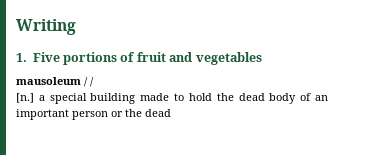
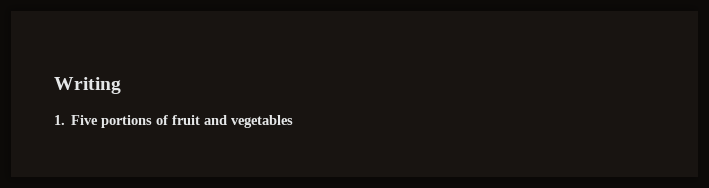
[16,77,94,87] [16,93,328,104] [16,109,171,120] // mausoleum / / // [n.] a special building made to hold the dead body of an important person or the dead -> (294, 121) none

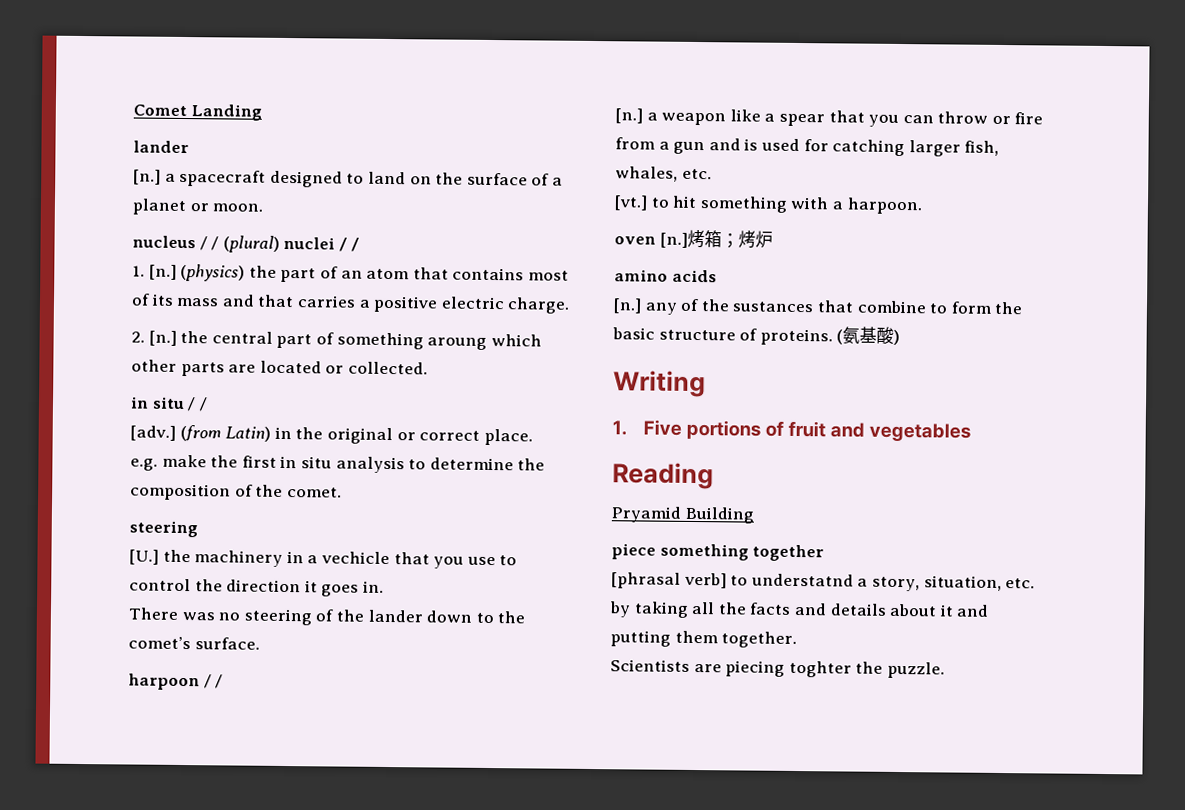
(54, 85) none -> [133,104,262,121] [133,140,189,154] [133,169,563,188] [132,198,264,216] [132,235,359,253] [132,263,569,283] [131,293,571,314] [131,330,542,350] [131,359,428,377] [130,396,208,412] [130,424,533,446] [130,454,546,474] [130,483,342,501] [129,520,198,538] [129,549,518,569] [129,578,384,597] [128,607,526,626] [128,636,260,650] [128,673,224,691] [615,108,1044,127] [615,137,1000,157] [615,166,712,182] [614,195,923,215] [614,229,773,249] [614,269,717,283] [613,298,1024,315] [612,326,901,346] Comet Landing // lander // [n.] a spacecraft designed to land on the surface of a planet or moon. // nucleus / / (plural) nuclei / / // 1. [n.] (physics) the part of an atom that contains most of its mass and that carries a positive electric charge. // 2. [n.] the central part of something aroung which other parts are located or collected. // in situ / / // [adv.] (from Latin) in the original or correct place. // e.g. make the first in situ analysis to determine the composition of the comet. // steering // [U.] the machinery in a vechicle that you use to control the direction it goes in. // There was no steering of the lander down to the comet’s surface. // harpoon / / // [n.] a weapon like a spear that you can throw or fire from a gun and is used for catching larger fish, whales, etc. // [vt.] to hit something with a harpoon. // oven [n.]烤箱；烤炉 // amino acids // [n.] any of the sustances that combine to form the basic structure of proteins. (氨基酸) //
(294, 121) none -> [612,462,714,490] [611,506,755,524] [611,543,825,562] [611,572,1036,592] [609,601,990,618] [610,630,798,649] [610,659,945,679] // Reading // Pryamid Building // piece something together // [phrasal verb] to understatnd a story, situation, etc. by taking all the facts and details about it and putting them together. // Scientists are piecing toghter the puzzle.

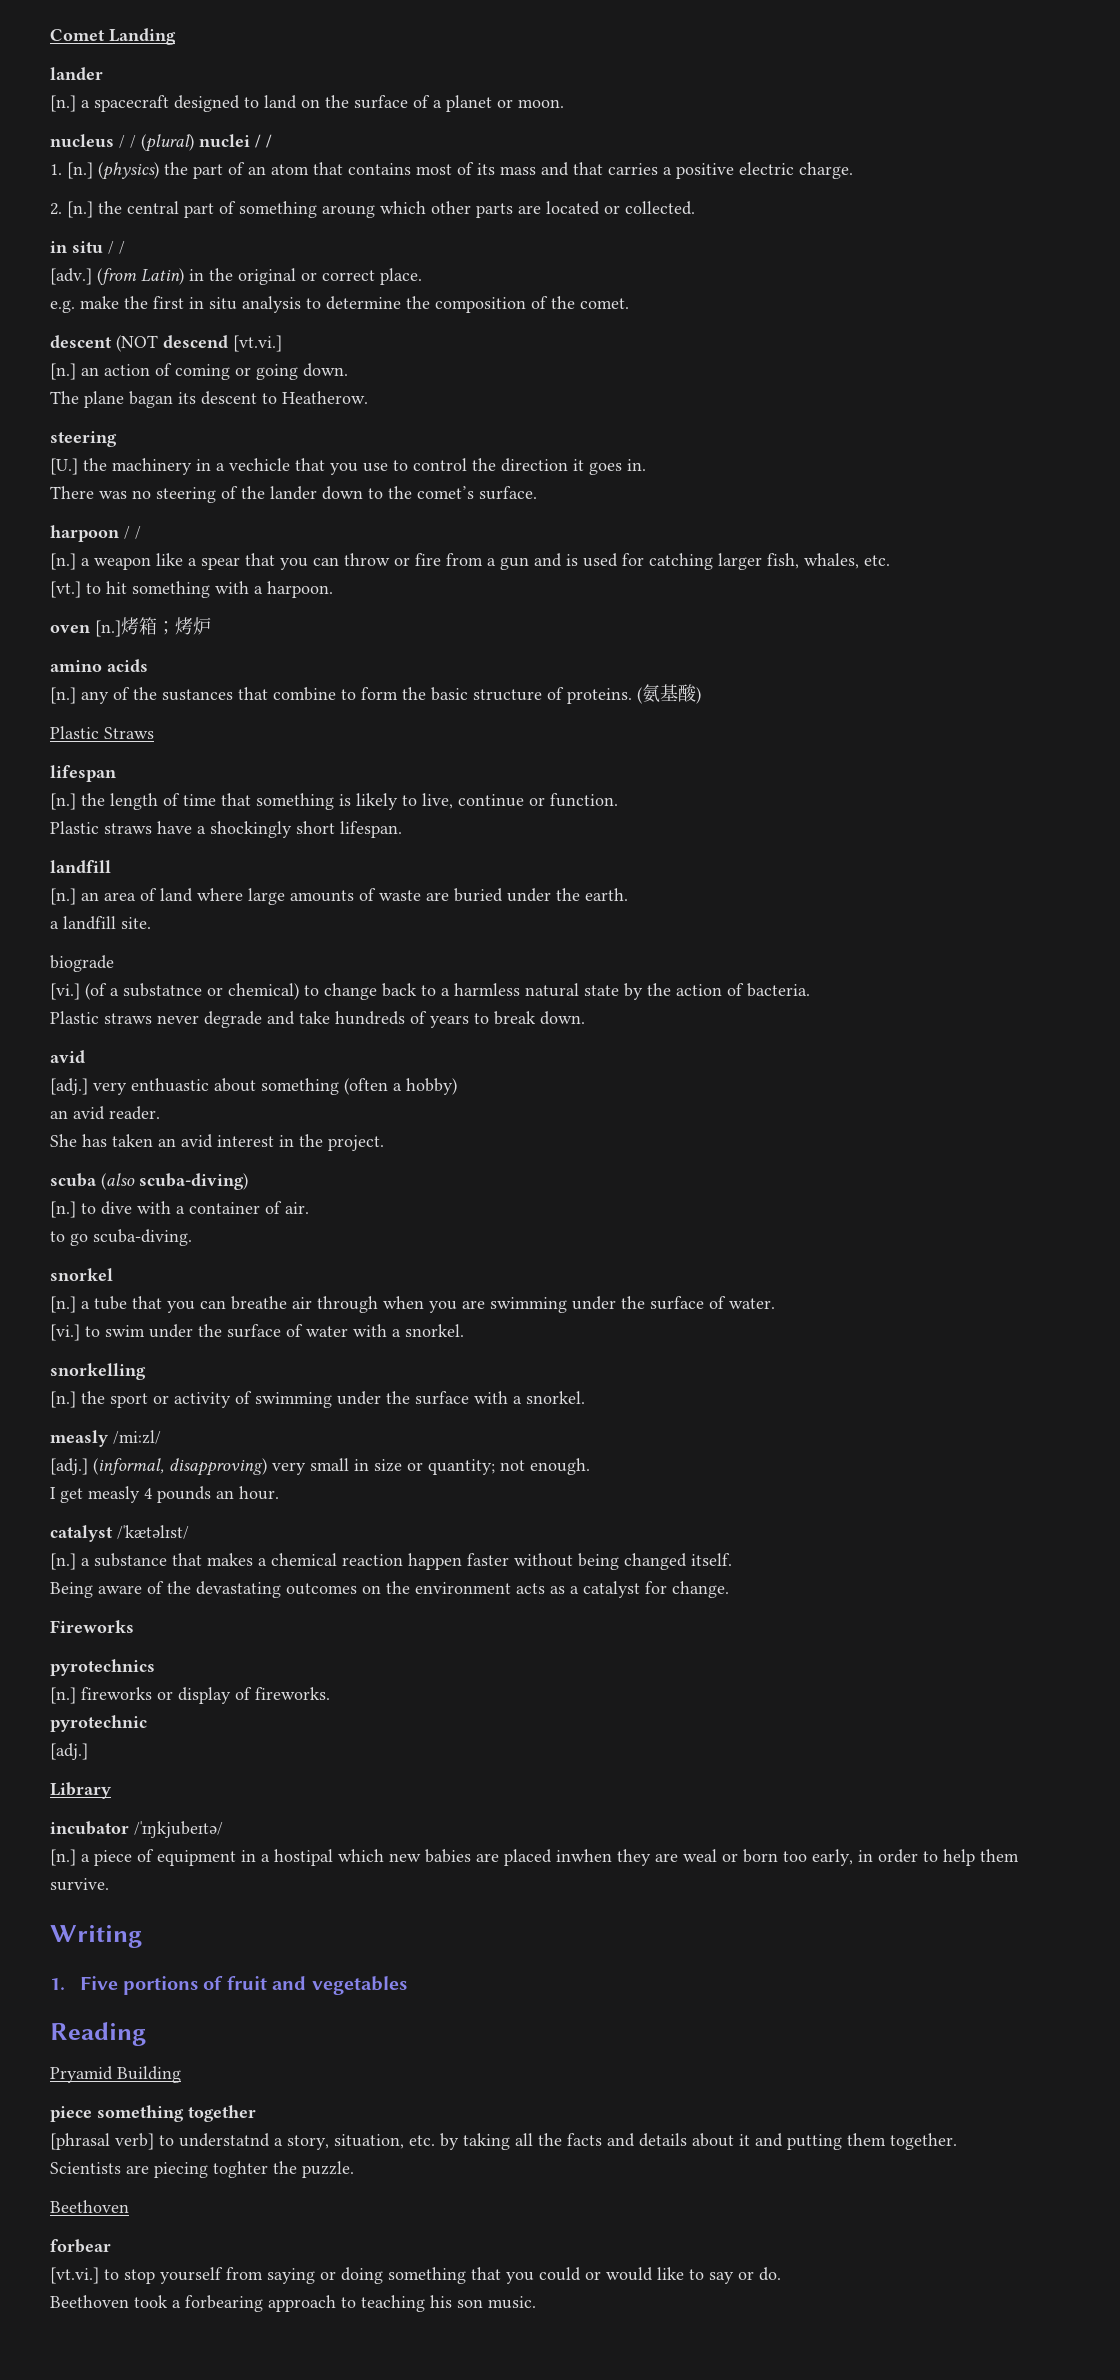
(342, 492) none -> [50,335,282,352] [50,363,348,380] [50,391,368,408] // descent (NOT descend [vt.vi.] // [n.] an action of coming or going down. // The plane bagan its descent to Heatherow.
(901, 337) none -> [50,726,154,739] [50,765,116,782] [50,793,618,810] [50,821,402,838] [50,860,111,873] [50,888,628,905] [50,916,151,930] [50,955,114,972] [50,983,810,1000] [50,1011,585,1028] [50,1050,85,1063] [50,1078,457,1095] [50,1106,160,1120] [50,1134,384,1151] [50,1173,248,1190] [50,1201,309,1218] [50,1229,192,1246] [50,1268,113,1281] [50,1296,775,1313] [50,1324,464,1341] [50,1363,146,1380] [50,1391,585,1408] [50,1430,161,1447] [50,1458,590,1476] [50,1486,279,1503] [50,1525,189,1542] [50,1553,732,1570] [50,1581,729,1598] [50,1620,134,1633] [50,1659,155,1676] [50,1687,330,1704] [50,1715,147,1732] [50,1743,88,1760] [50,1782,111,1799] [50,1821,223,1838] [50,1849,1019,1866] [50,1878,109,1891] // Plastic Straws // lifespan // [n.] the length of time that something is likely to live, continue or function. // Plastic straws have a shockingly short lifespan. // landfill // [n.] an area of land where large amounts of waste are buried under the earth. // a landfill site. // biograde // [vi.] (of a substatnce or chemical) to change back to a harmless natural state by the action of bacteria. // Plastic straws never degrade and take hundreds of years to break down. // avid // [adj.] very enthuastic about something (often a hobby) // an avid reader. // She has taken an avid interest in the project. // scuba (also scuba-diving) // [n.] to dive with a container of air. // to go scuba-diving. // snorkel // [n.] a tube that you can breathe air through when you are swimming under the surface of water. // [vi.] to swim under the surface of water with a snorkel. // snorkelling // [n.] the sport or activity of swimming under the surface with a snorkel. // measly /miːzl/ // [adj.] (informal, disapproving) very small in size or quantity; not enough. // I get measly 4 pounds an hour. // catalyst /ˈkætəlɪst/ // [n.] a substance that makes a chemical reaction happen faster without being changed itself. // Being aware of the devastating outcomes on the environment acts as a catalyst for change. // Fireworks // pyrotechnics // [n.] fireworks or display of fireworks. // pyrotechnic // [adj.] // Library // incubator /ˈɪŋkjubeɪtə/ // [n.] a piece of equipment in a hostipal which new babies are placed inwhen they are weal or born too early, in order to help them survive.
(945, 670) none -> [50,2200,129,2213] [50,2239,111,2253] [50,2267,781,2284] [50,2295,536,2312] // Beethoven // forbear // [vt.vi.] to stop yourself from saying or doing something that you could or would like to say or do. // Beethoven took a forbearing approach to teaching his son music.

